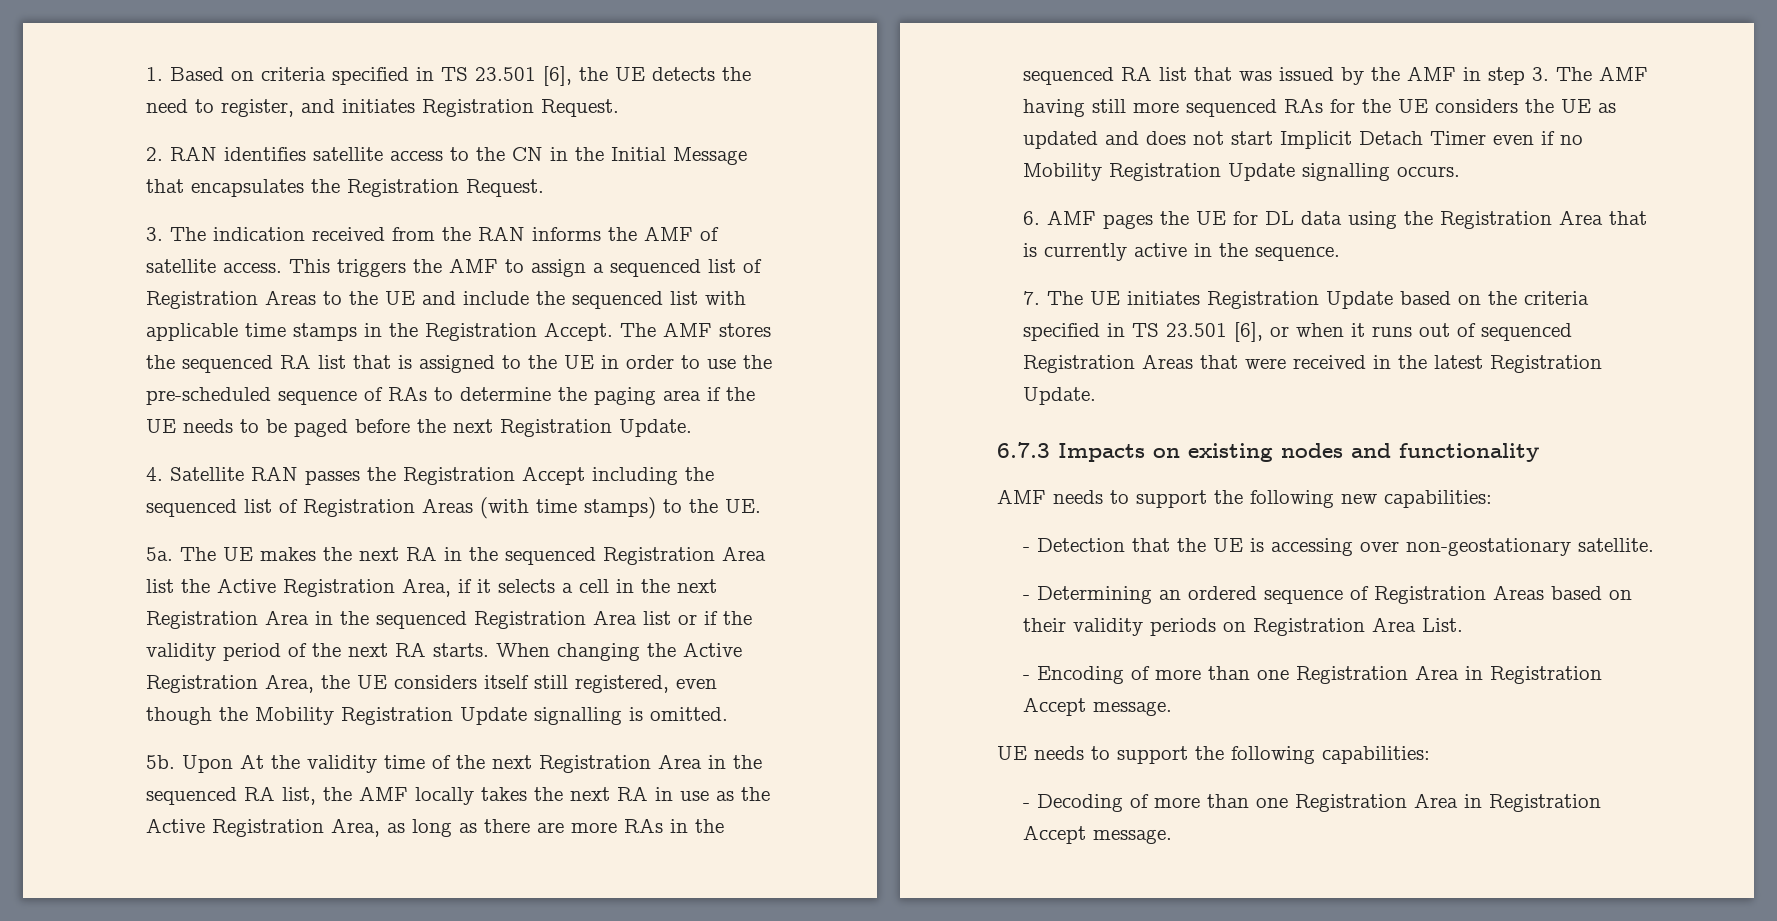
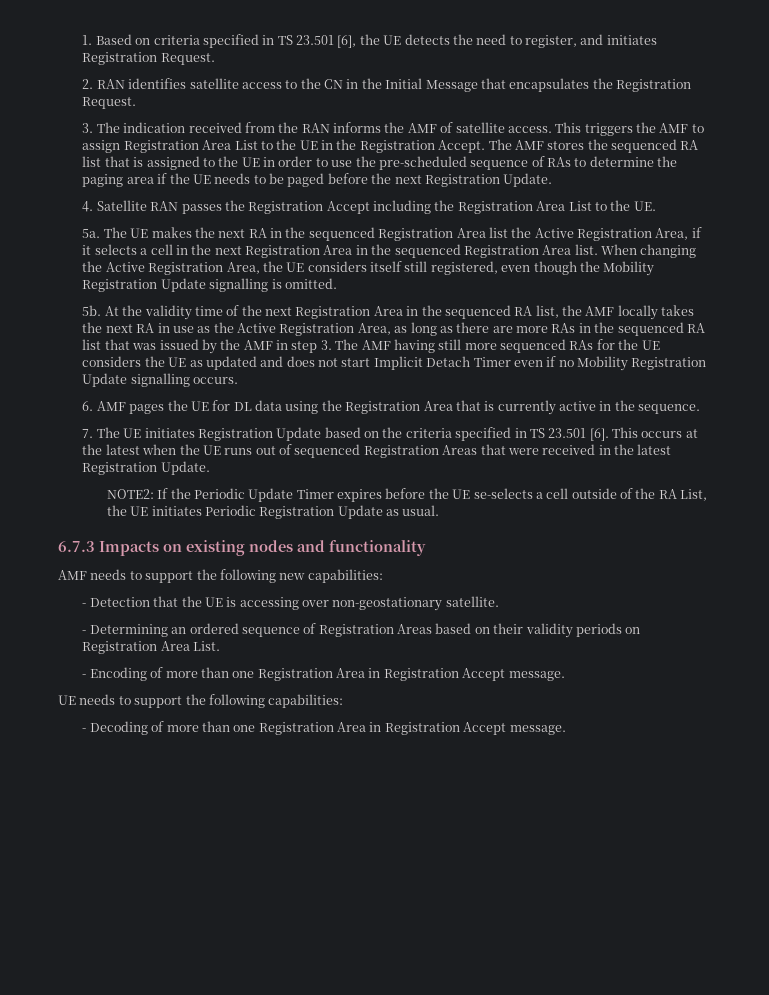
[592,259,762,277] [145,290,746,309] [145,323,357,341] a sequenced list of Registration Areas to the UE and include the sequenced list with applicable time stamps -> [123,139,318,153] Registration Area List to the UE
[145,497,656,519] sequenced list of Registration Areas (with time stamps) -> [457,201,592,214] Registration Area List
[642,611,752,625] [145,642,489,661] list or if the validity period of the next RA starts. -> [574,244,598,255] list.
[181,755,233,773] Upon -> (102, 310) none
[1233,322,1365,342] [6], or when it -> [589,427,698,441] [82,444,221,455] [6]. This occurs at the latest when the UE
(1096, 396) none -> [106,488,708,502] [106,505,440,519] // NOTE2: If the Periodic Update Timer expires before the UE se-selects a cell outside of the RA List, the UE initiates Periodic Registration Update as usual.

